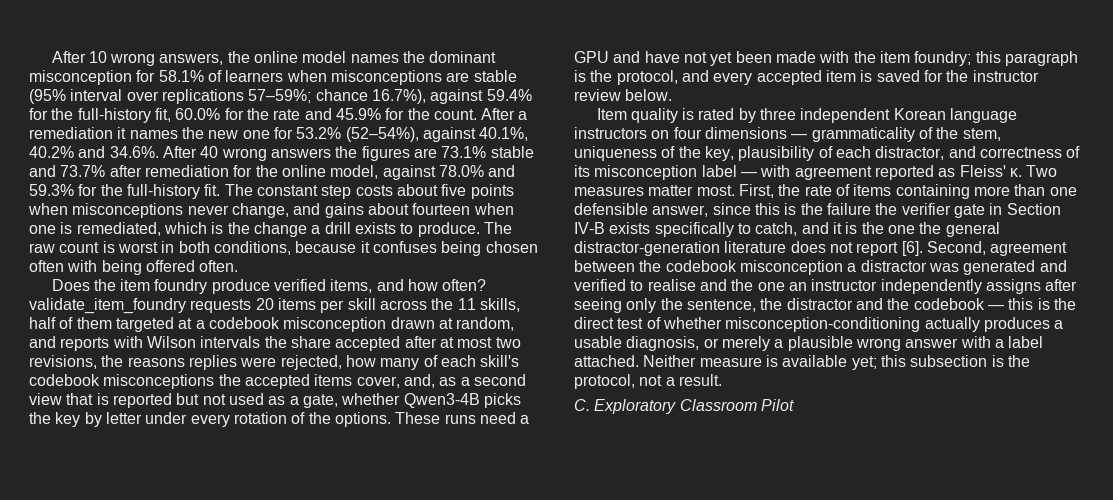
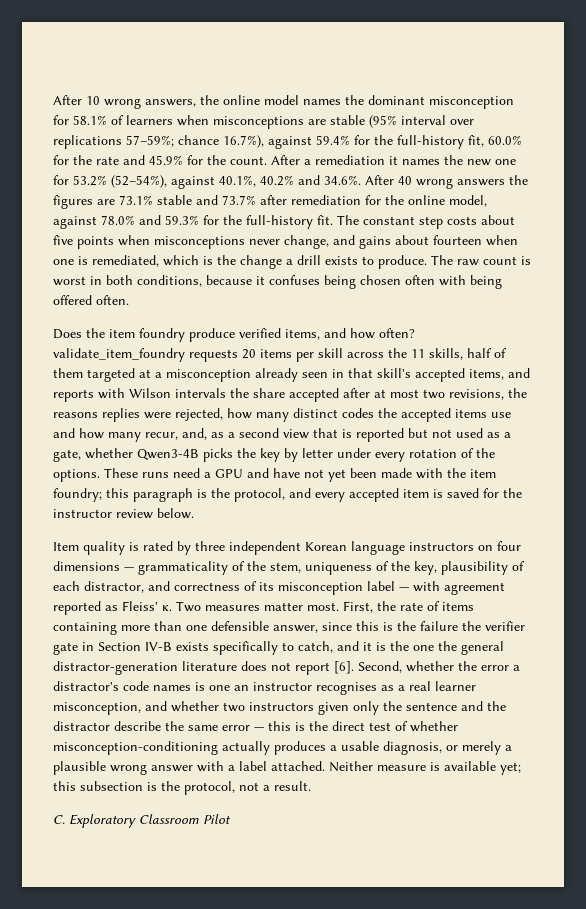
[208,317,515,332] codebook misconception drawn at random, -> [166,368,504,382] misconception already seen in that skill's accepted items,
[423,355,520,367] [29,374,400,389] of each skill's codebook misconceptions the accepted items cover, -> [293,408,511,422] [53,428,178,442] distinct codes the accepted items use and how many recur,
[990,242,1068,256] [574,260,1067,275] [574,279,1078,294] [574,298,985,313] agreement between the codebook misconception a distractor was generated and verified to realise and the one an instructor independently assigns after seeing only the sentence, the distractor and the codebook -> [406,661,520,672] [53,681,476,695] [53,701,506,715] [53,721,250,731] whether the error a distractor's code names is one an instructor recognises as a real learner misconception, and whether two instructors given only the sentence and the distractor describe the same error

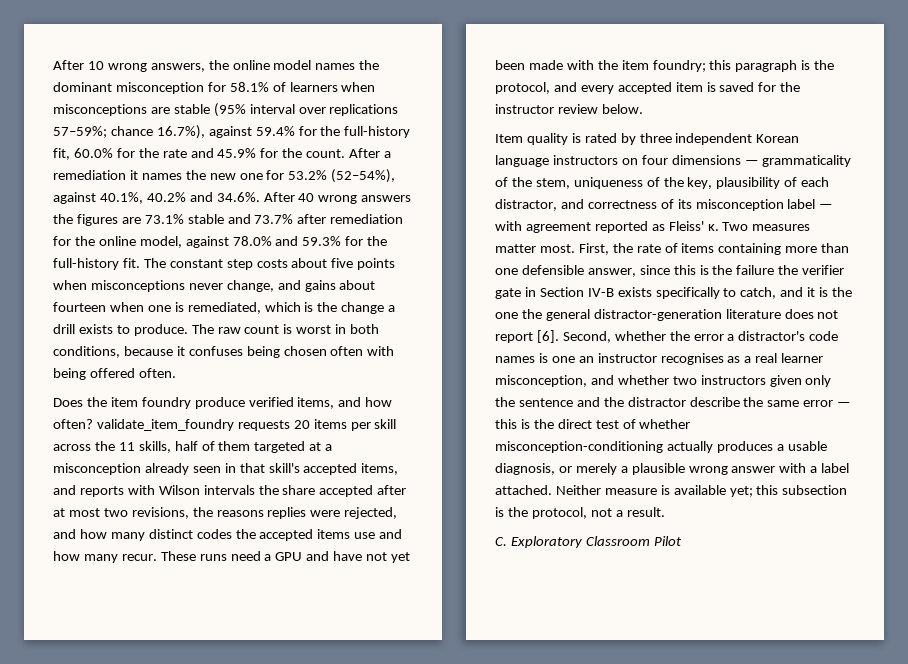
(223, 414) none -> [53,529,76,539] and
[145,428,511,442] [53,448,495,462] [53,469,100,482] recur, and, as a second view that is reported but not used as a gate, whether Qwen3-4B picks the key by letter under every rotation of the options. -> [121,554,157,561] recur.

